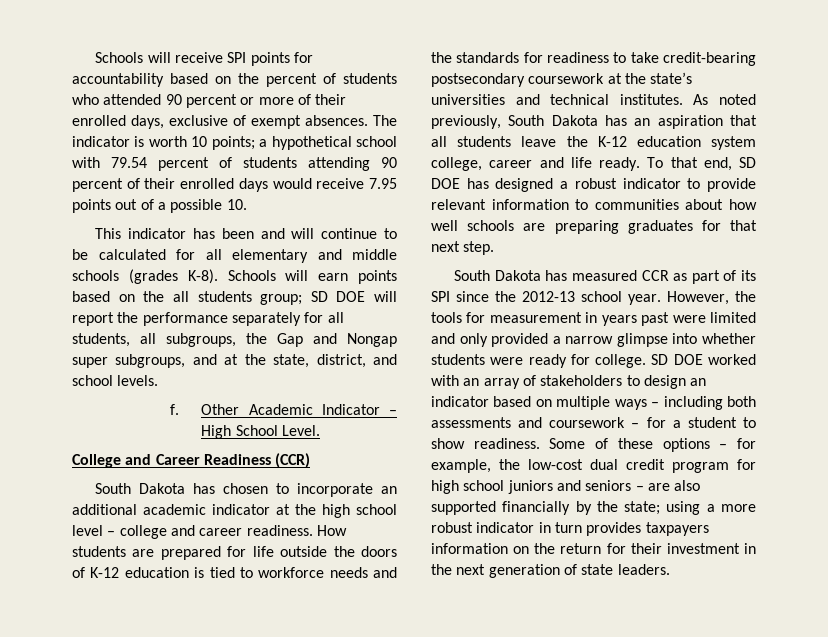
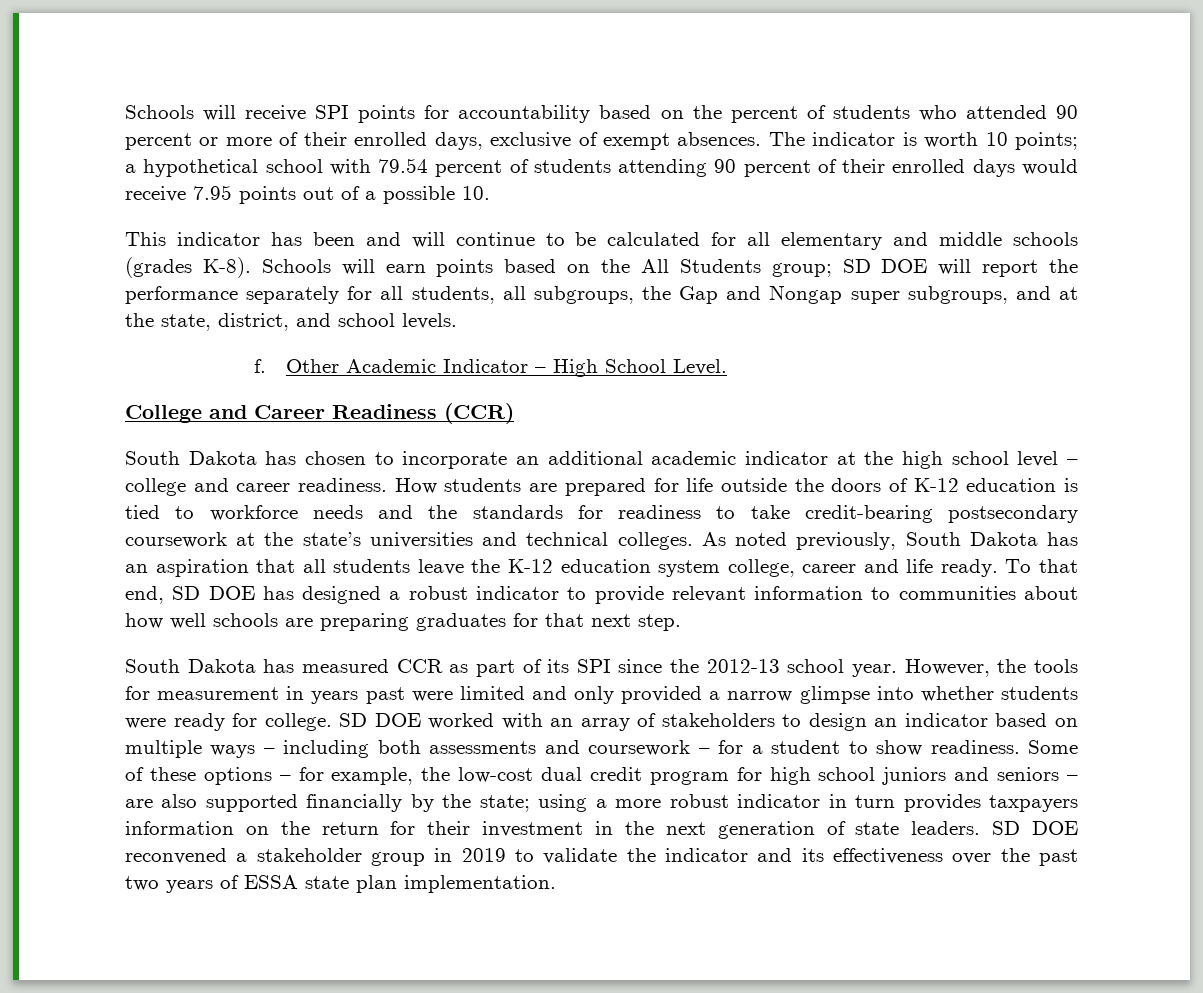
[172,291,252,302] all students -> [640,259,761,273] All Students
[619,94,683,105] institutes. -> [617,532,693,550] colleges.
(670, 569) none -> [992,821,1078,835] [125,848,1078,866] [125,875,556,893] SD DOE reconvened a stakeholder group in 2019 to validate the indicator and its effectiveness over the past two years of ESSA state plan implementation.

